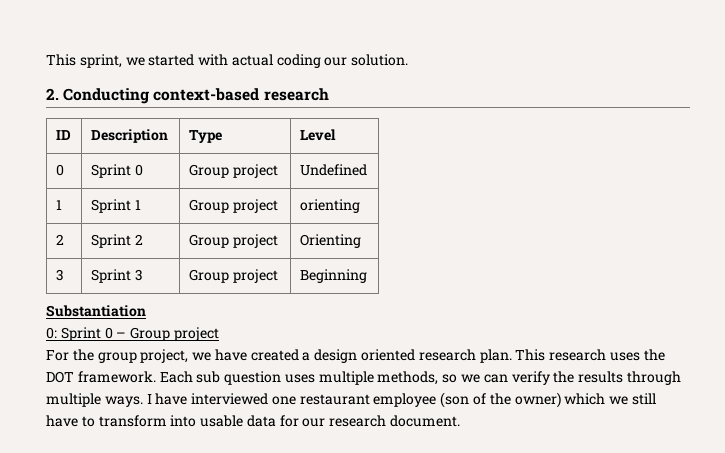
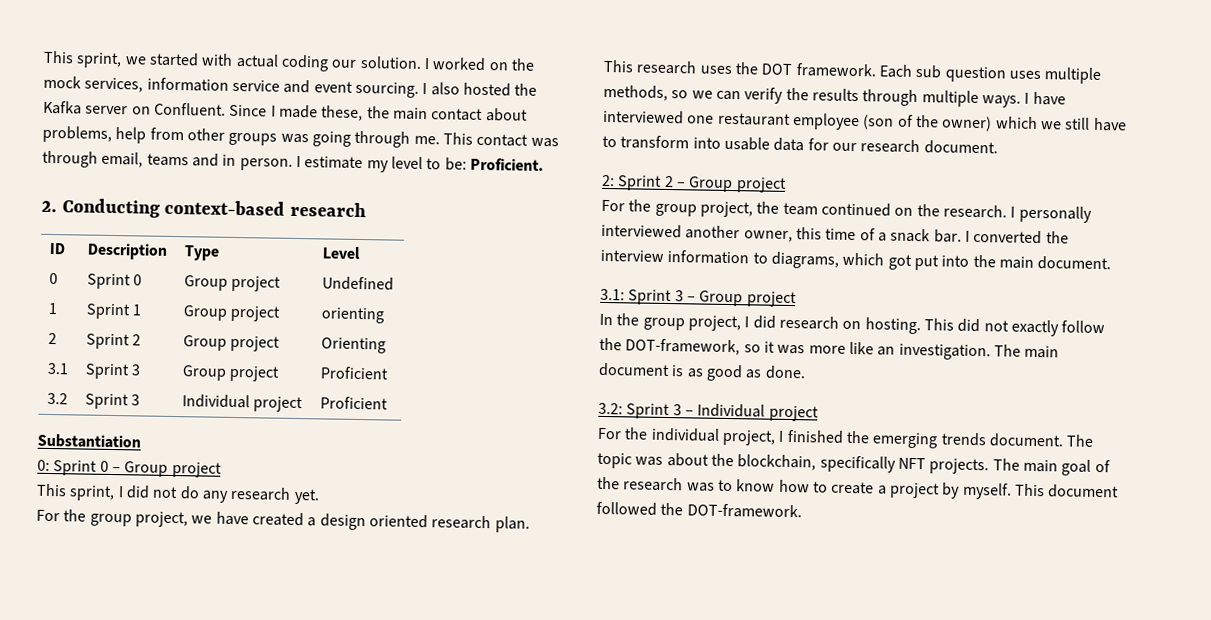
(409, 60) none -> [423,57,535,72] [43,75,538,98] [43,100,528,122] [42,125,559,148] [42,150,544,173] I worked on the mock services, information service and event sourcing. I also hosted the Kafka server on Confluent. Since I made these, the main contact about problems, help from other groups was going through me. This contact was through email, teams and in person. I estimate my level to be: Proficient.
[55,269,64,281] 3 -> [46,362,69,375] 3.1
[299,269,367,283] Beginning -> [319,366,389,380] [46,392,68,405] [84,393,140,410] [181,394,303,413] [319,396,388,410] Proficient // 3.2 | Sprint 3 | Individual project | Proficient
(219, 334) none -> [36,483,320,505] // This sprint, I did not do any research yet.
(461, 421) none -> [602,174,787,193] [601,199,1092,223] [601,223,1069,245] [600,249,1112,271] [600,288,797,308] [599,313,1106,337] [599,337,1060,361] [598,362,806,382] [598,402,819,422] [597,427,1095,449] [597,452,1111,476] [597,476,1120,500] [596,501,802,519] // 2: Sprint 2 – Group project // For the group project, the team continued on the research. I personally interviewed another owner, this time of a snack bar. I converted the interview information to diagrams, which got put into the main document. // 3.1: Sprint 3 – Group project // In the group project, I did research on hosting. This did not exactly follow the DOT-framework, so it was more like an investigation. The main document is as good as done. // 3.2: Sprint 3 – Individual project // For the individual project, I finished the emerging trends document. The topic was about the blockchain, specifically NFT projects. The main goal of the research was to know how to create a project by myself. This document followed the DOT-framework.

